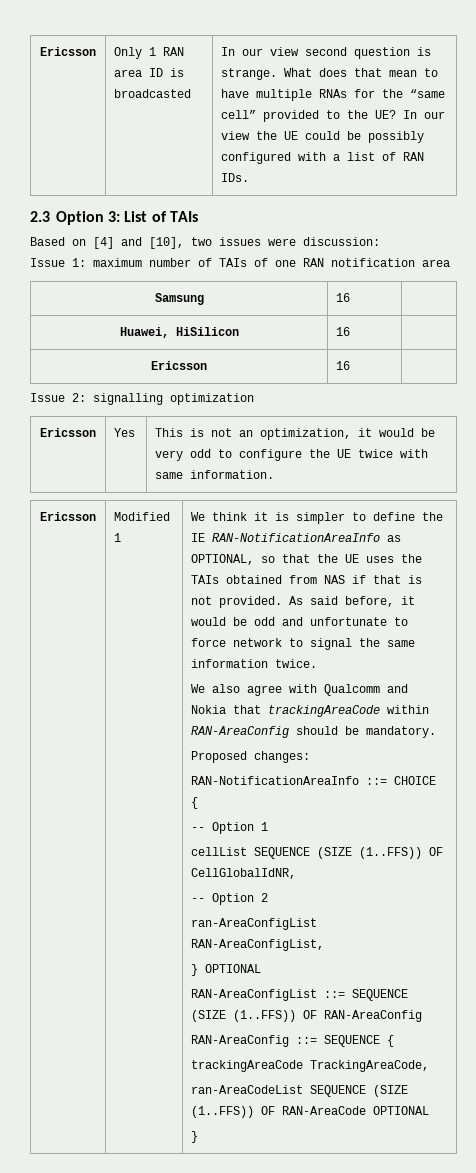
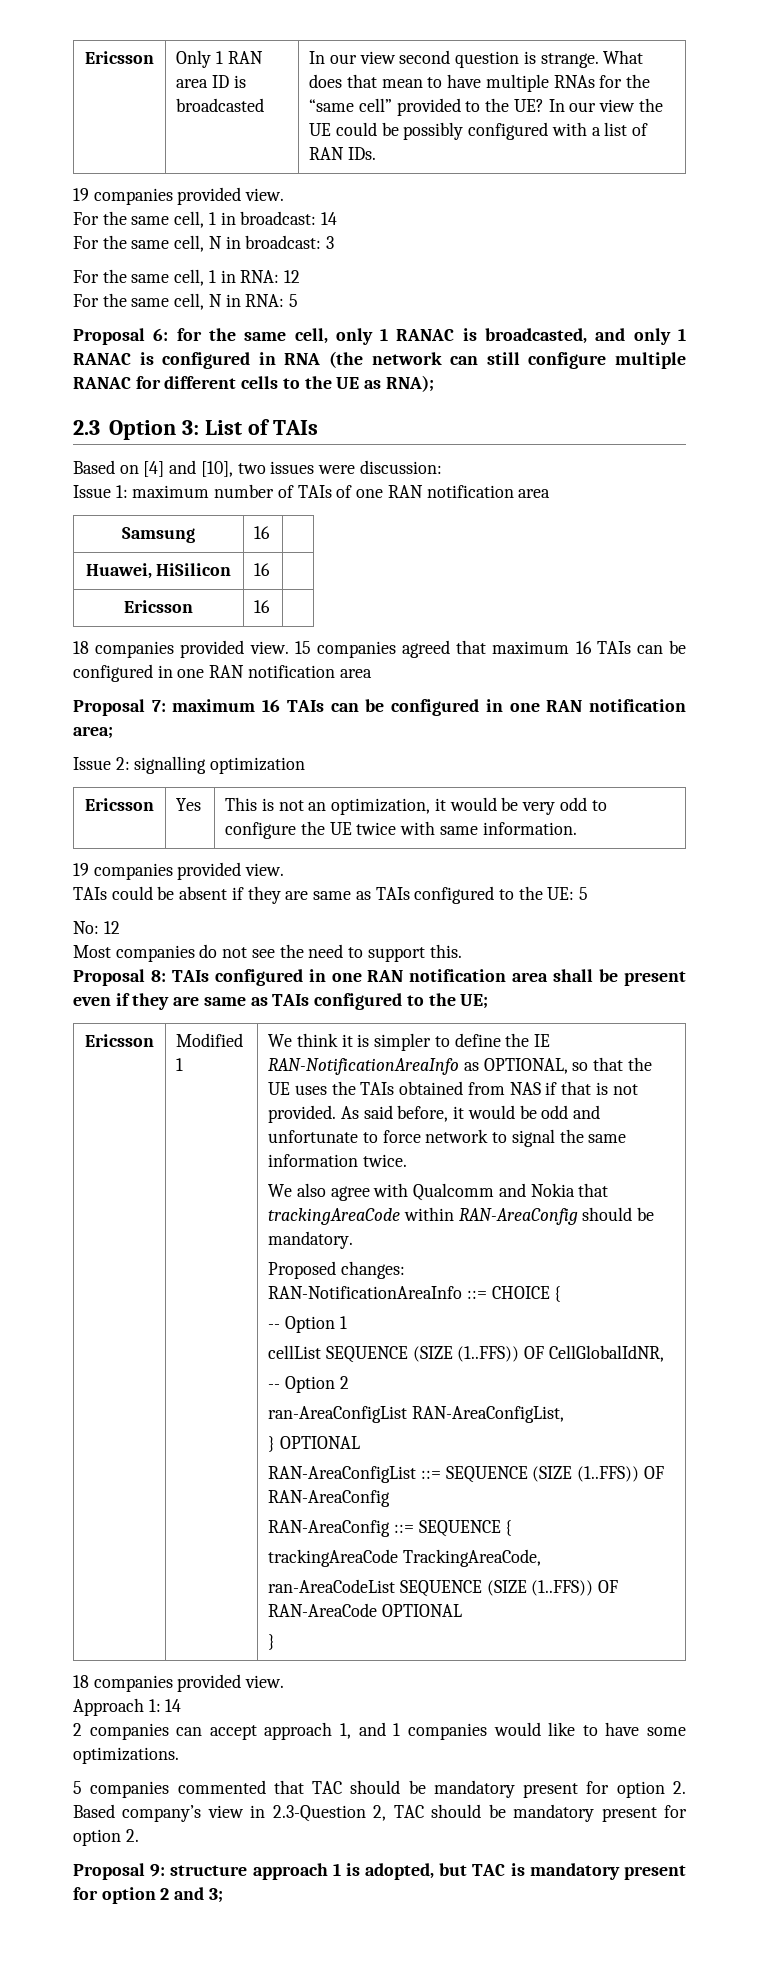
(250, 177) none -> [73,187,285,205] [73,211,338,228] [73,235,335,252] [73,269,301,286] [73,293,299,310] [73,328,686,345] [73,351,687,369] [73,375,434,392] // 19 companies provided view. // For the same cell, 1 in broadcast: 14 // For the same cell, N in broadcast: 3 // For the same cell, 1 in RNA: 12 // For the same cell, N in RNA: 5 // Proposal 6: for the same cell, only 1 RANAC is broadcasted, and only 1 RANAC is configured in RNA (the network can still configure multiple RANAC for different cells to the UE as RNA);
(351, 365) none -> [73,640,686,658] [73,664,372,682] [73,699,687,716] [73,726,113,739] // 18 companies provided view. 15 companies agreed that maximum 16 TAIs can be configured in one RAN notification area // Proposal 7: maximum 16 TAIs can be configured in one RAN notification area;
(275, 474) none -> [73,862,285,880] [73,886,589,904] [73,921,120,934] [73,944,462,962] [73,969,686,986] [73,993,489,1010] // 19 companies provided view. // TAIs could be absent if they are same as TAIs configured to the UE: 5 // No: 12 // Most companies do not see the need to support this. // Proposal 8: TAIs configured in one RAN notification area shall be present even if they are same as TAIs configured to the UE;
(199, 1137) none -> [73,1674,285,1692] [73,1698,182,1716] [73,1722,687,1740] [73,1747,179,1764] [73,1780,686,1798] [73,1804,687,1822] [73,1829,139,1846] [73,1863,686,1880] [73,1887,223,1904] // 18 companies provided view. // Approach 1: 14 // 2 companies can accept approach 1, and 1 companies would like to have some optimizations. // 5 companies commented that TAC should be mandatory present for option 2. Based company’s view in 2.3-Question 2, TAC should be mandatory present for option 2. // Proposal 9: structure approach 1 is adopted, but TAC is mandatory present for option 2 and 3;

